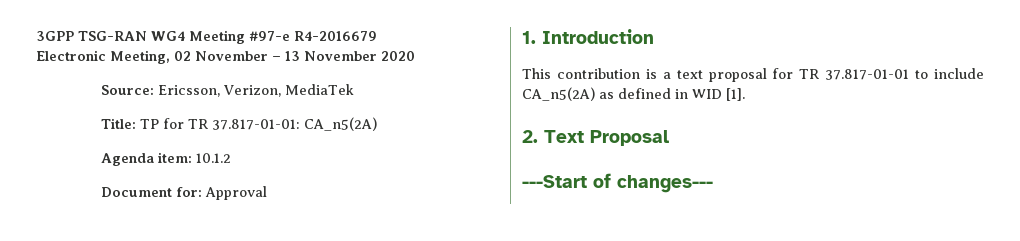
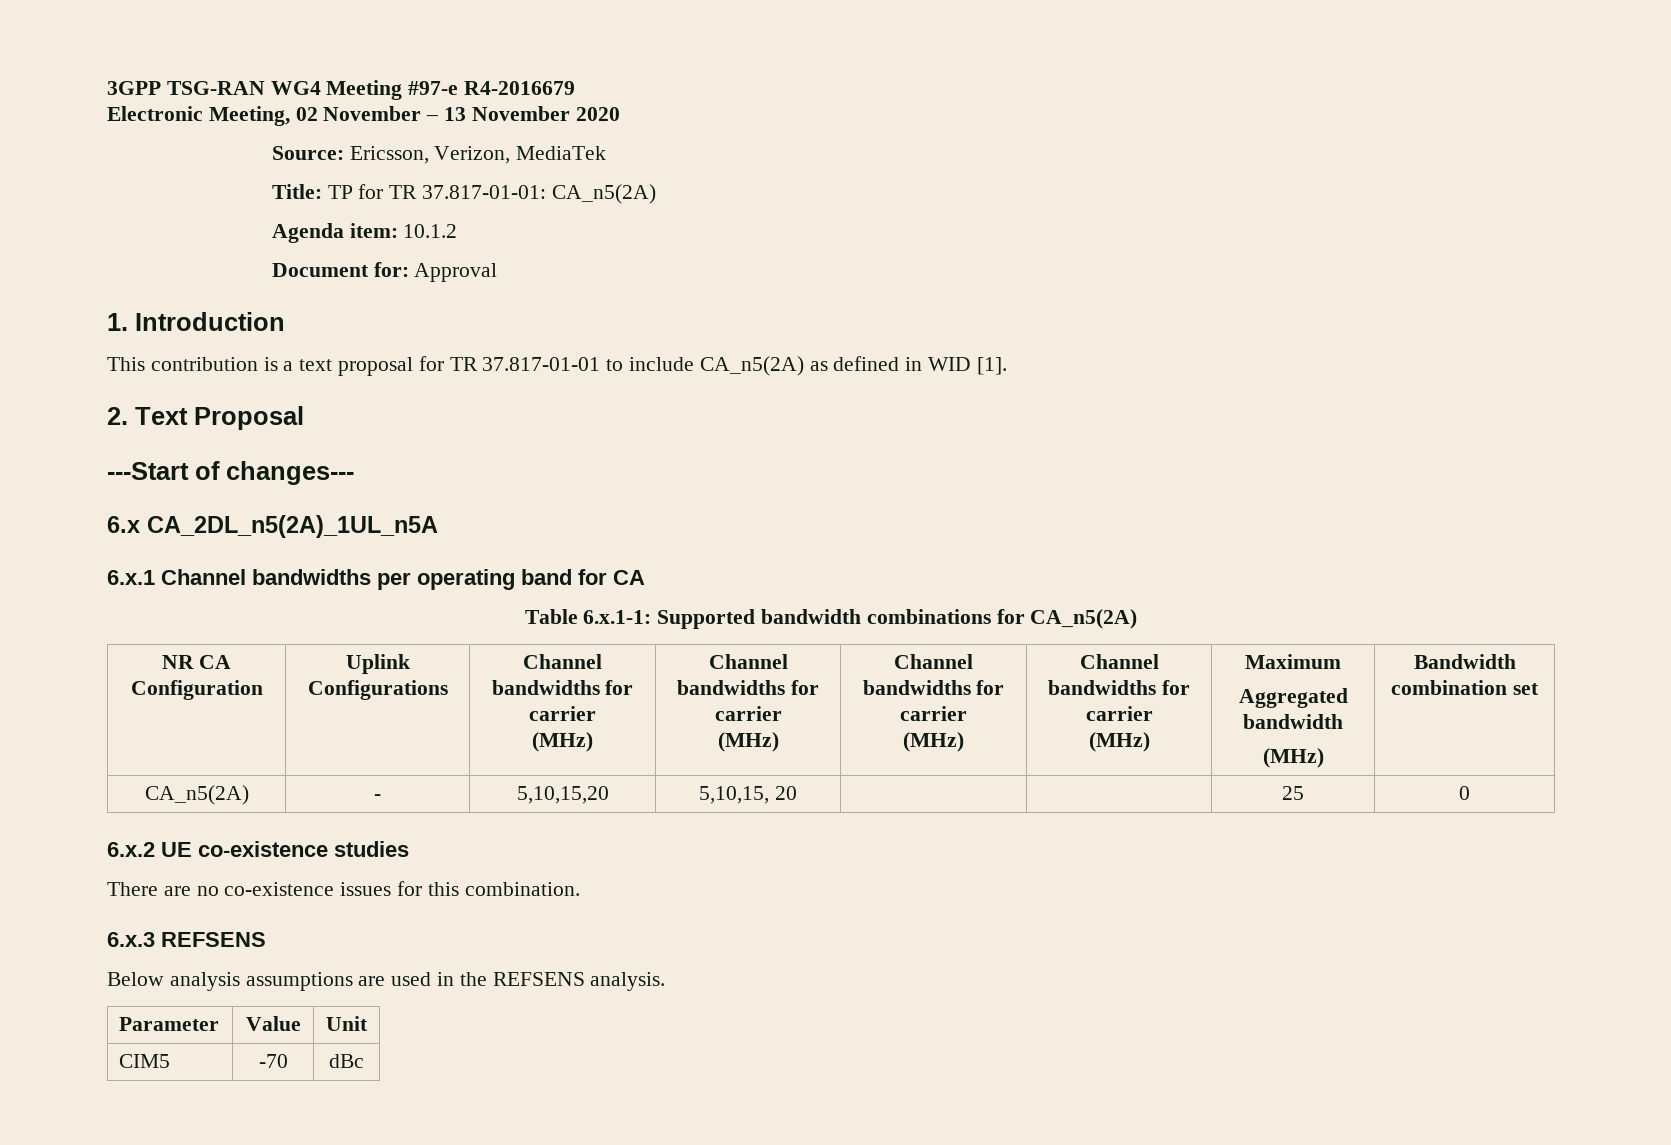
(713, 184) none -> [107,515,438,538] [107,569,645,590] [524,609,1138,629] [161,655,232,669] [130,680,263,700] [345,654,410,674] [307,680,448,700] [523,654,602,669] [491,680,634,695] [529,706,596,721] [532,732,593,752] [708,654,788,669] [677,680,819,695] [714,706,782,721] [717,732,779,752] [894,654,973,669] [862,680,1005,695] [900,706,967,721] [903,732,964,752] [1079,654,1159,669] [1048,680,1190,695] [1085,706,1153,721] [1088,732,1150,752] [1244,654,1341,669] [1238,688,1348,708] [1242,714,1343,729] [1262,748,1324,768] [1413,654,1516,669] [1391,680,1539,695] [144,785,249,805] [374,794,381,800] [516,786,609,804] [699,786,797,804] [1281,786,1304,800] [1458,786,1470,800] [107,841,409,857] [107,881,580,896] [107,932,266,947] [107,972,666,991] [119,1017,220,1031] [245,1016,301,1031] [326,1016,368,1031] [119,1054,171,1068] [258,1054,288,1068] [329,1054,364,1068] // 6.x CA_2DL_n5(2A)_1UL_n5A // 6.x.1 Channel bandwidths per operating band for CA // Table 6.x.1-1: Supported bandwidth combinations for CA_n5(2A) // NR CA Configuration | Uplink Configurations | Channel bandwidths for carrier // (MHz) | Channel bandwidths for carrier // (MHz) | Channel bandwidths for carrier // (MHz) | Channel bandwidths for carrier // (MHz) | Maximum // Aggregated bandwidth // (MHz) | Bandwidth combination set // CA_n5(2A) | - | 5,10,15,20 | 5,10,15, 20 | | | 25 | 0 // 6.x.2 UE co-existence studies // There are no co-existence issues for this combination. // 6.x.3 REFSENS // Below analysis assumptions are used in the REFSENS analysis. // Parameter | Value | Unit // CIM5 | -70 | dBc

